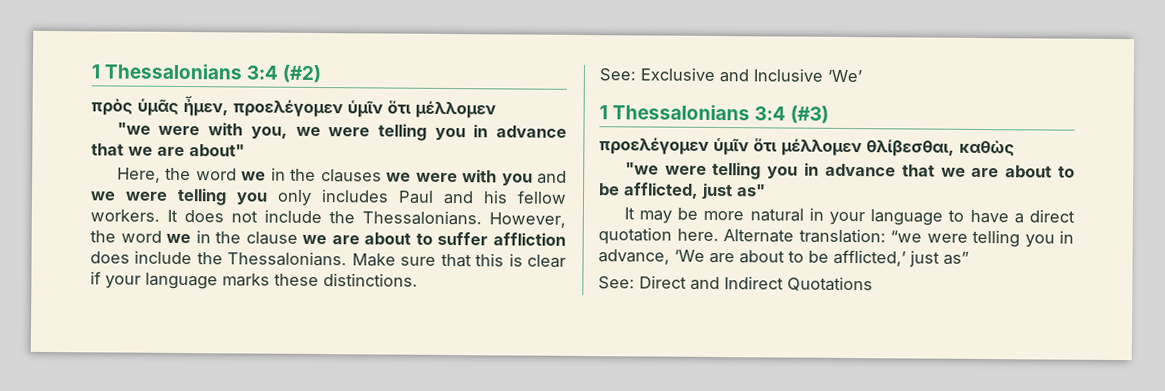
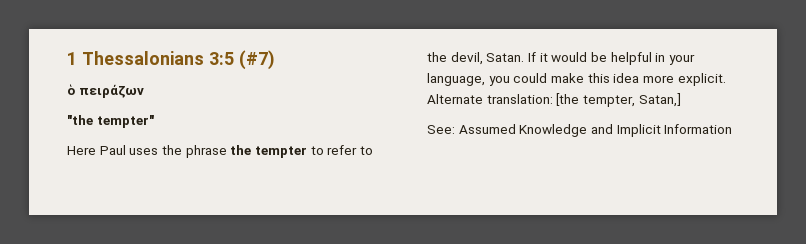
[91,63,322,84] [91,96,496,119] [116,122,567,141] [91,143,245,157] [116,167,567,186] [90,187,567,206] [90,209,566,228] [90,230,566,246] [90,250,567,268] [90,271,418,290] [599,67,862,83] [599,104,830,124] [599,137,1015,157] [624,161,1075,180] [599,182,766,200] [623,207,1075,226] [598,227,1074,248] [598,249,969,268] [598,275,873,292] 1 Thessalonians 3:4 (#2) // πρὸς ὑμᾶς ἦμεν, προελέγομεν ὑμῖν ὅτι μέλλομεν // "we were with you, we were telling you in advance that we are about" // Here, the word we in the clauses we were with you and we were telling you only includes Paul and his fellow workers. It does not include the Thessalonians. However, the word we in the clause we are about to suffer affliction does include the Thessalonians. Make sure that this is clear if your language marks these distinctions. // See: Exclusive and Inclusive ‘We’ // 1 Thessalonians 3:4 (#3) // προελέγομεν ὑμῖν ὅτι μέλλομεν θλίβεσθαι, καθὼς // "we were telling you in advance that we are about to be afflicted, just as" // It may be more natural in your language to have a direct quotation here. Alternate translation: “we were telling you in advance, ‘We are about to be afflicted,’ just as” // See: Direct and Indirect Quotations -> [67,50,275,70] [67,84,144,98] [67,115,154,128] [67,145,373,158] [427,52,695,65] [427,73,726,86] [427,93,681,107] [427,124,733,137] 1 Thessalonians 3:5 (#7) // ὁ πειράζων // "the tempter" // Here Paul uses the phrase the tempter to refer to the devil, Satan. If it would be helpful in your language, you could make this idea more explicit. Alternate translation: [the tempter, Satan,] // See: Assumed Knowledge and Implicit Information

